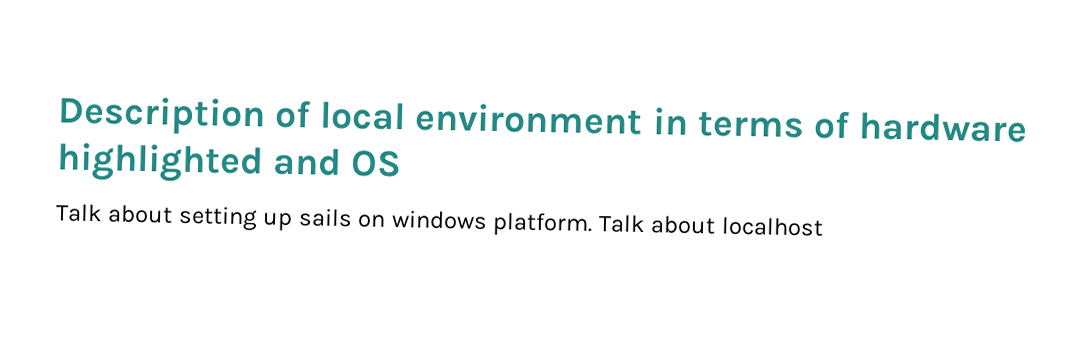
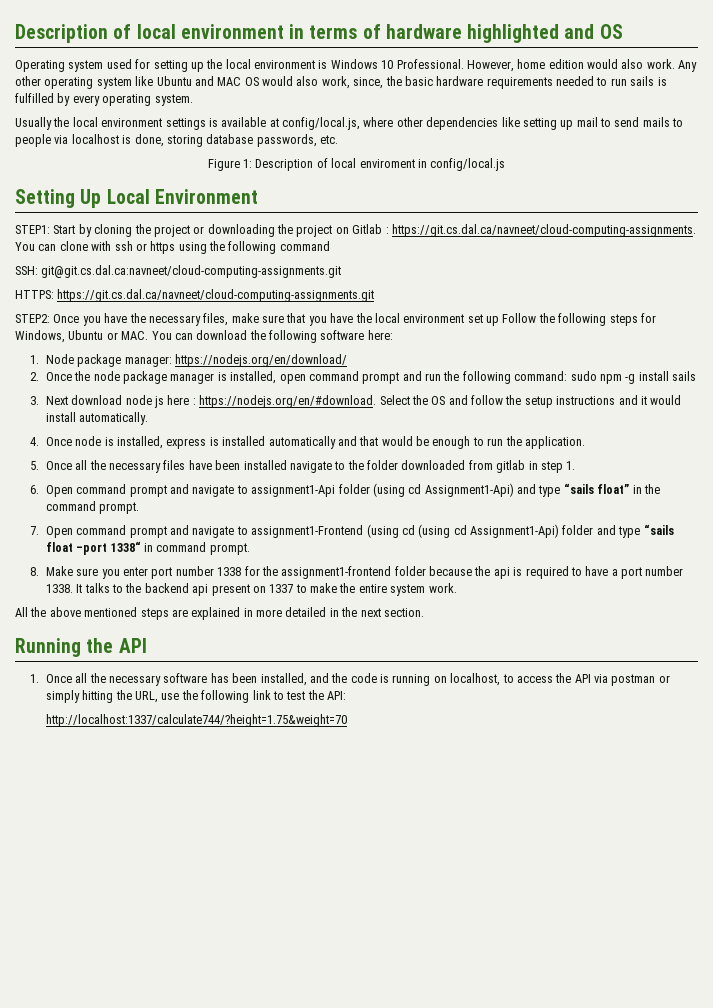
[55,203,824,237] Talk about setting up sails on windows platform. Talk about localhost -> [15,59,698,72] [15,76,667,89] [15,93,193,106] [15,117,684,130] [15,134,338,147] [207,158,506,171] [15,189,258,208] [15,224,696,237] [15,241,330,254] [15,265,342,278] [15,289,375,302] [15,313,656,326] [15,330,393,343] [30,354,348,367] [30,371,697,384] [30,395,682,408] [45,412,149,425] [30,436,585,449] [30,460,576,473] [30,483,660,497] [45,501,140,514] [30,524,674,538] [45,541,250,555] [30,566,684,579] [45,583,457,596] [15,607,424,620] [15,638,147,657] [30,673,670,686] [45,690,347,703] [45,714,347,727] Operating system used for setting up the local environment is Windows 10 Professional. However, home edition would also work. Any other operating system like Ubuntu and MAC OS would also work, since, the basic hardware requirements needed to run sails is fulfilled by every operating system. // Usually the local environment settings is available at config/local.js, where other dependencies like setting up mail to send mails to people via localhost is done, storing database passwords, etc. // Figure 1: Description of local enviroment in config/local.js // Setting Up Local Environment // STEP1: Start by cloning the project or downloading the project on Gitlab : https://git.cs.dal.ca/navneet/cloud-computing-assignments. You can clone with ssh or https using the following command // SSH: git@git.cs.dal.ca:navneet/cloud-computing-assignments.git // HTTPS: https://git.cs.dal.ca/navneet/cloud-computing-assignments.git // STEP2: Once you have the necessary files, make sure that you have the local environment set up Follow the following steps for Windows, Ubuntu or MAC. You can download the following software here: // 1. Node package manager: https://nodejs.org/en/download/ // 2. Once the node package manager is installed, open command prompt and run the following command: sudo npm -g install sails // 3. Next download node js here : https://nodejs.org/en/#download. Select the OS and follow the setup instructions and it would install automatically. // 4. Once node is installed, express is installed automatically and that would be enough to run the application. // 5. Once all the necessary files have been installed navigate to the folder downloaded from gitlab in step 1. // 6. Open command prompt and navigate to assignment1-Api folder (using cd Assignment1-Api) and type “sails float” in the command prompt. // 7. Open command prompt and navigate to assignment1-Frontend (using cd (using cd Assignment1-Api) folder and type “sails float –port 1338“ in command prompt. // 8. Make sure you enter port number 1338 for the assignment1-frontend folder because the api is required to have a port number 1338. It talks to the backend api present on 1337 to make the entire system work. // All the above mentioned steps are explained in more detailed in the next section. // Running the API // 1. Once all the necessary software has been installed, and the code is running on localhost, to access the API via postman or simply hitting the URL, use the following link to test the API: // http://localhost:1337/calculate744/?height=1.75&weight=70

